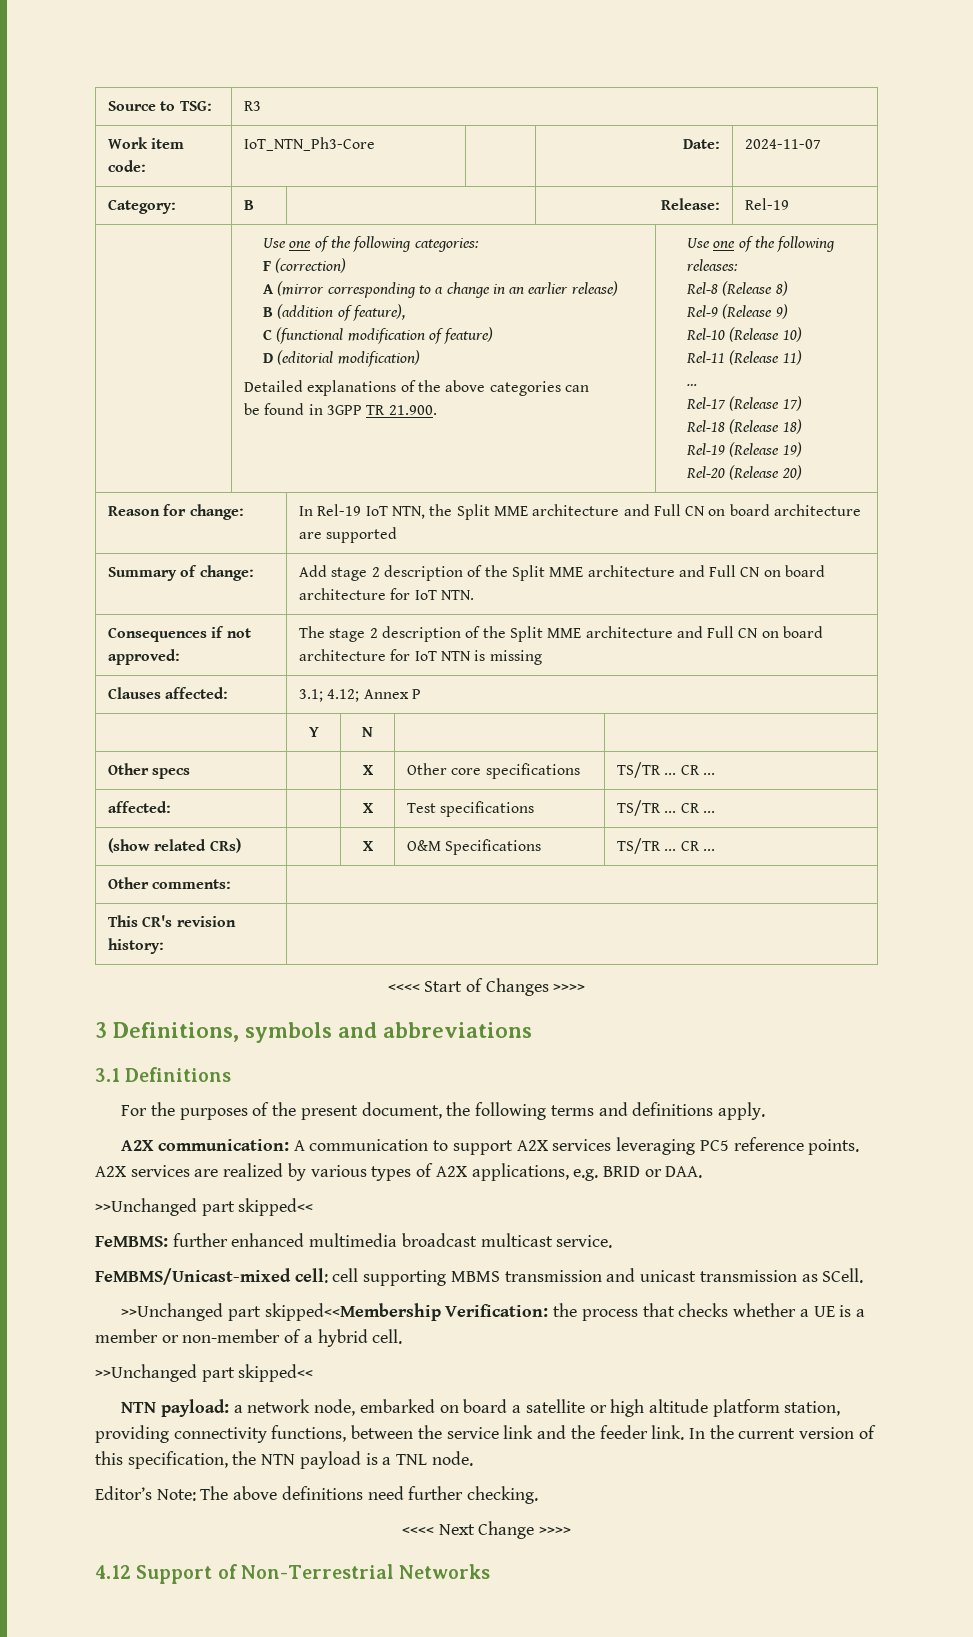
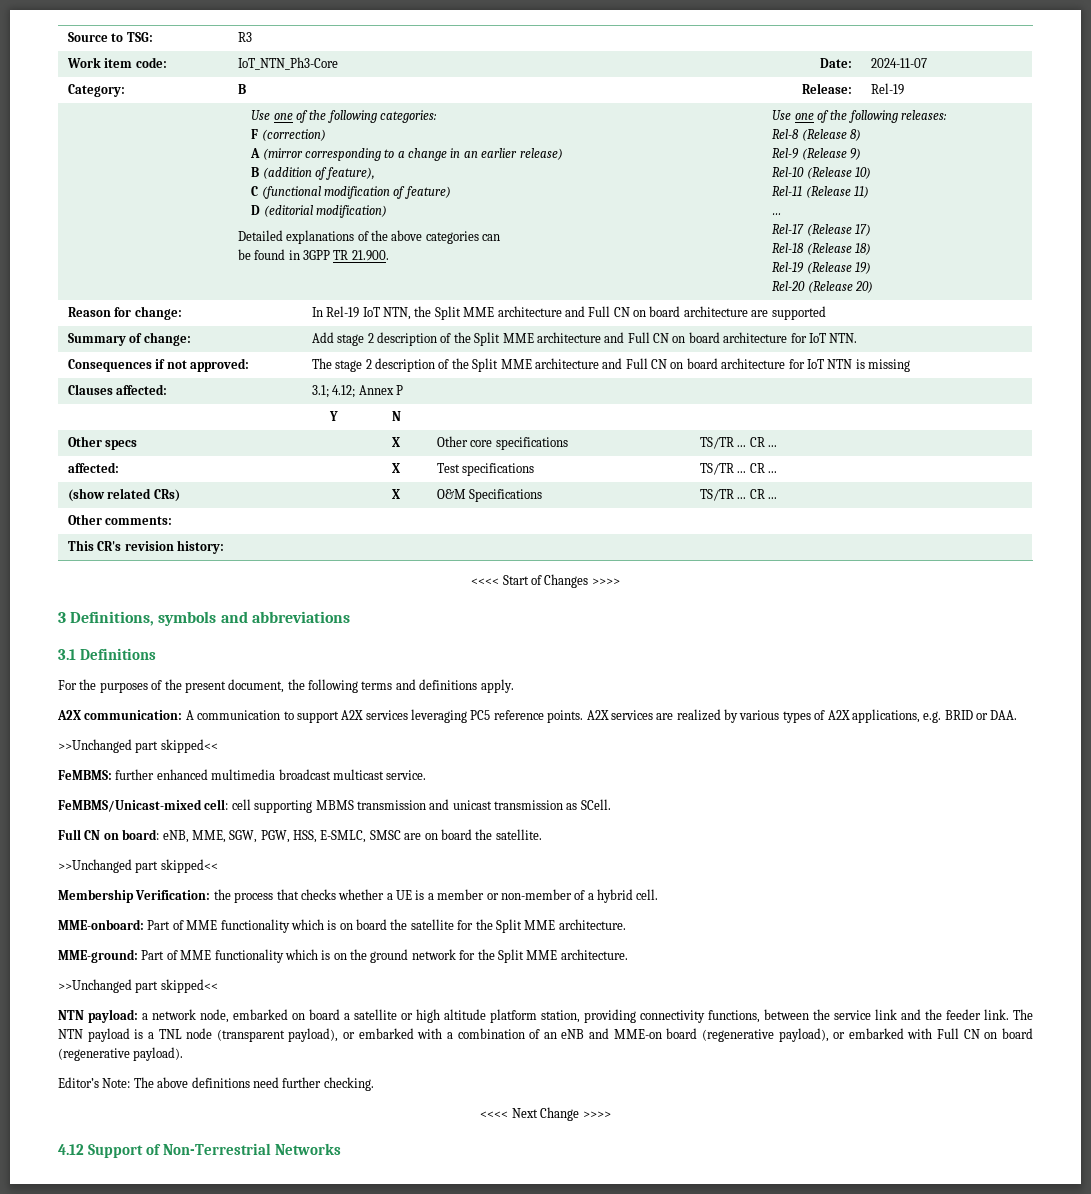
[121,1303,441,1321] // >>Unchanged part skipped<<Membership -> [58,829,542,843] [58,859,218,873] [58,889,134,903] // Full CN on board: eNB, MME, SGW, PGW, HSS, E-SMLC, SMSC are on board the satellite. // >>Unchanged part skipped<< // Membership
(403, 1336) none -> [58,919,626,933] [58,949,628,963] // MME-onboard: Part of MME functionality which is on board the satellite for the Split MME architecture. // MME-ground: Part of MME functionality which is on the ground network for the Split MME architecture.
[688,1425,876,1439] [95,1451,257,1469] In the current version of this specification, the -> [1013,1009,1033,1020] The
[431,1451,473,1466] node. -> [186,1028,1034,1042] [58,1047,184,1061] node (transparent payload), or embarked with a combination of an eNB and MME-on board (regenerative payload), or embarked with Full CN on board (regenerative payload).

